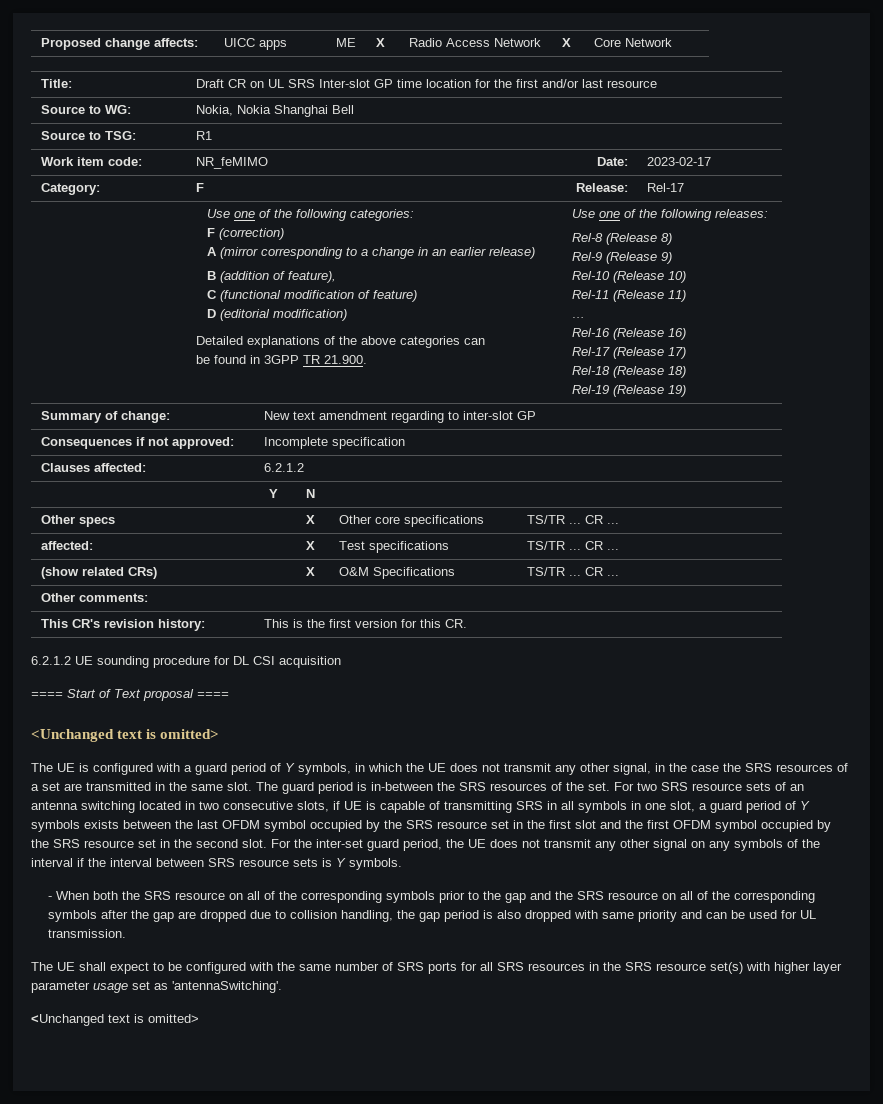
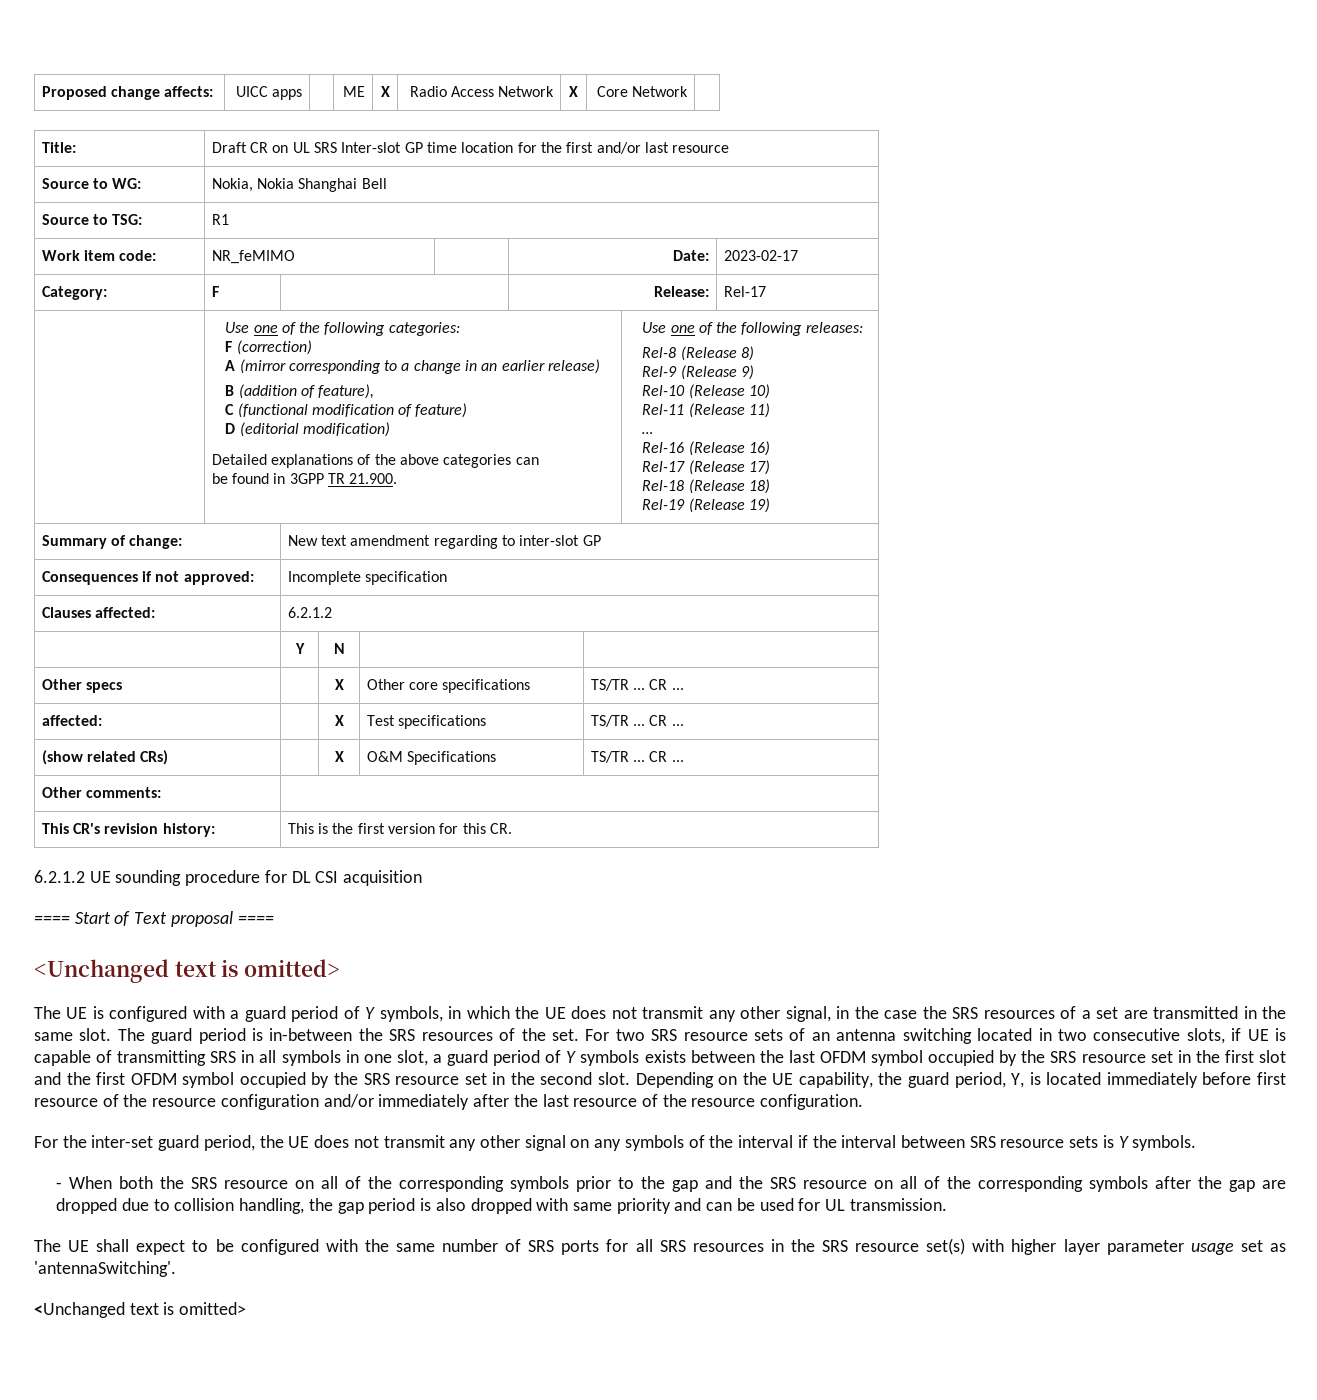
(267, 843) none -> [635,1072,1286,1088] [34,1094,864,1110] Depending on the UE capability, the guard period, Y, is located immediately before first resource of the resource configuration and/or immediately after the last resource of the resource configuration. //

